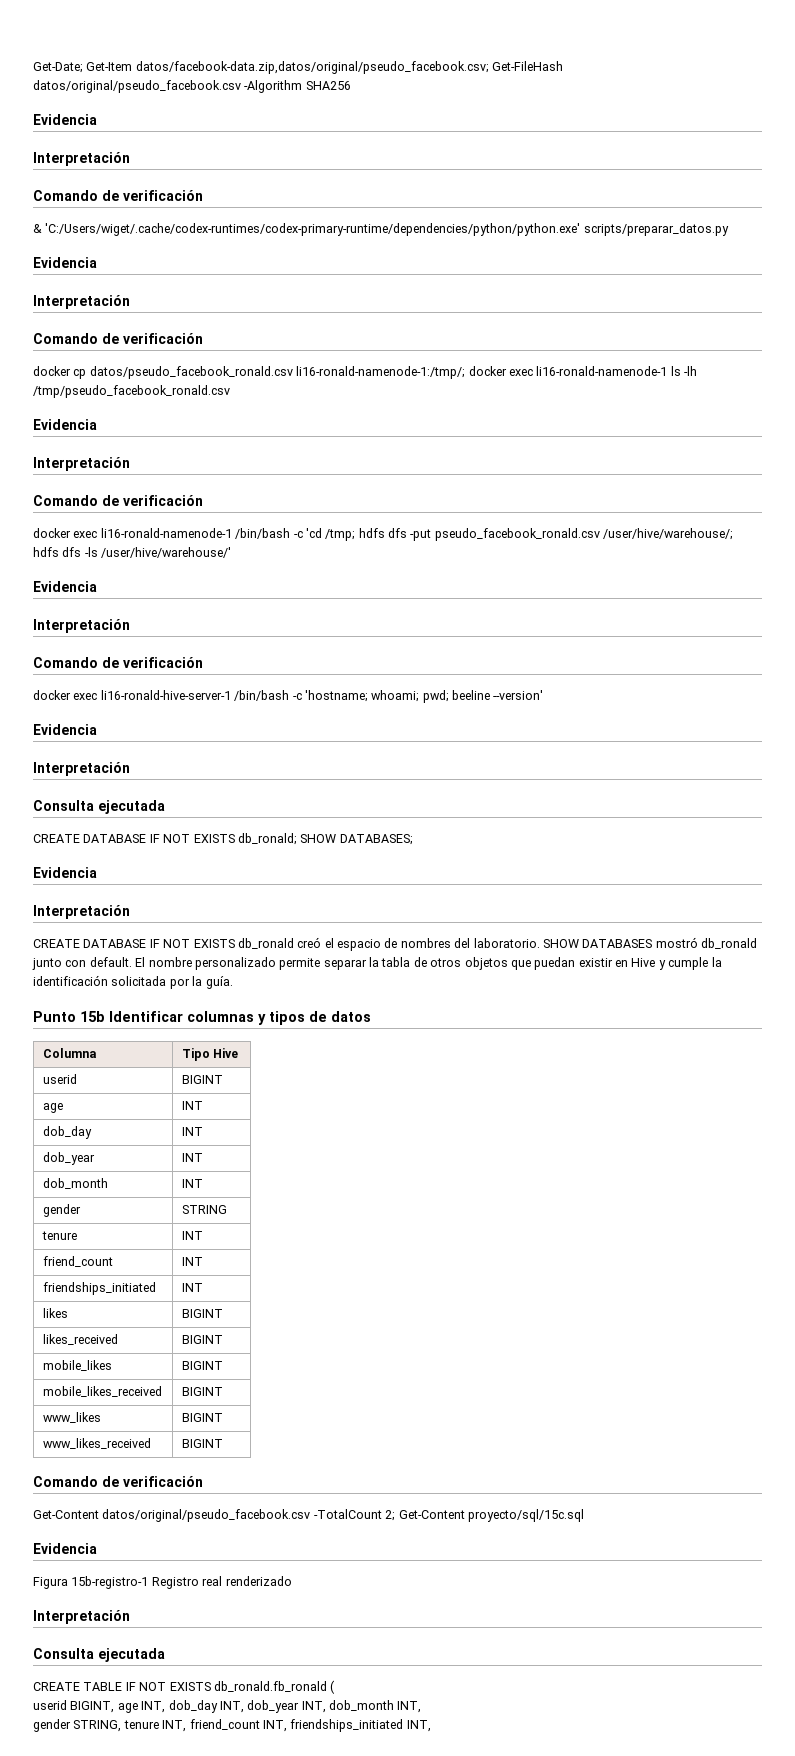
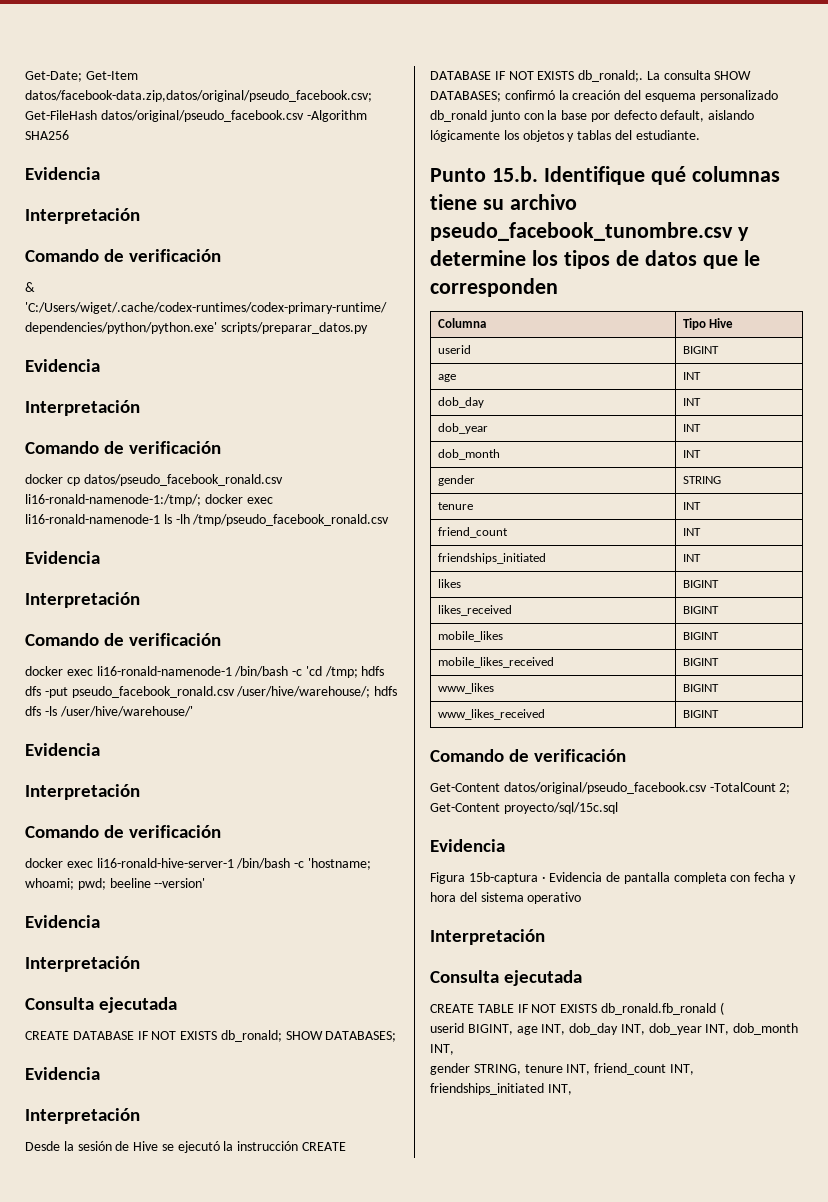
[33,937,757,951] [32,957,722,970] [33,975,233,989] [33,1011,266,1025] CREATE DATABASE IF NOT EXISTS db_ronald creó el espacio de nombres del laboratorio. SHOW DATABASES mostró db_ronald junto con default. El nombre personalizado permite separar la tabla de otros objetos que puedan existir en Hive y cumple la identificación solicitada por la guía. // Punto 15b Identificar columnas y -> [25,1141,347,1153] [430,70,752,82] [430,90,778,102] [430,110,755,122] [430,130,700,142] [430,166,780,185] [430,194,577,210] [430,222,749,241] [430,250,558,266] Desde la sesión de Hive se ejecutó la instrucción CREATE DATABASE IF NOT EXISTS db_ronald;. La consulta SHOW DATABASES; confirmó la creación del esquema personalizado db_ronald junto con la base por defecto default, aislando lógicamente los objetos y tablas del estudiante. // Punto 15.b. Identifique qué columnas tiene su archivo pseudo_facebook_tunombre.csv y determine los
(371, 1016) none -> [702,250,760,269] [430,278,558,297] que le corresponden
[71,1576,292,1589] 15b-registro-1 Registro real renderizado -> [468,872,797,884] [430,892,582,904] 15b-captura · Evidencia de pantalla completa con fecha y hora del sistema operativo

